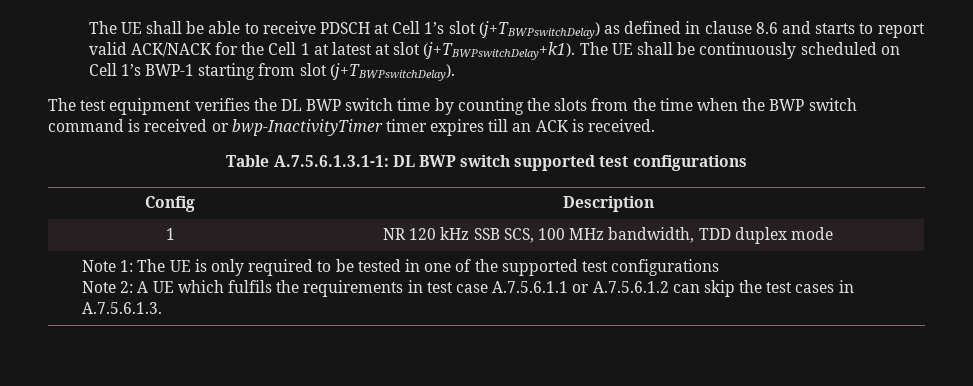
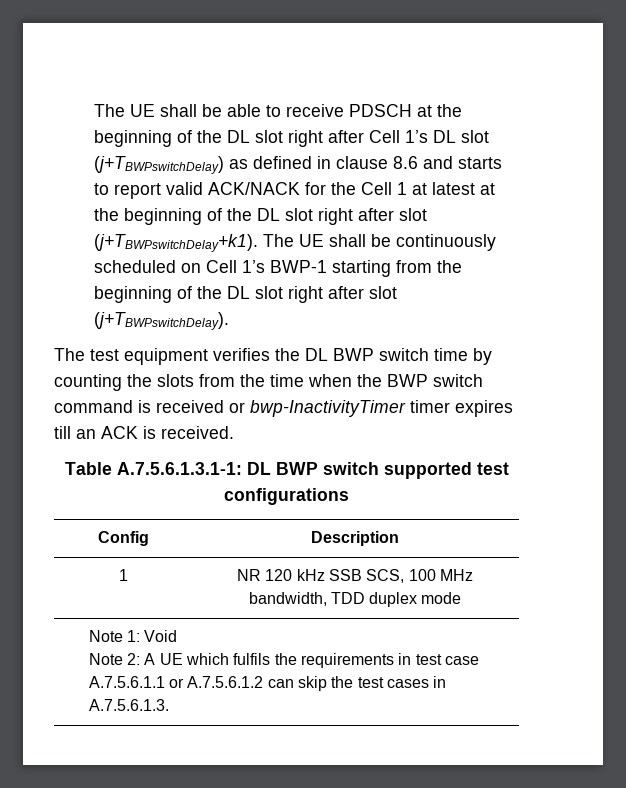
[392,21,445,34] Cell 1’s -> [436,104,462,117] [93,130,456,147] the beginning of the DL slot right after Cell 1’s DL
(391, 49) none -> [93,208,394,225] the beginning of the DL slot right after
(296, 69) none -> [436,260,462,273] [93,286,364,303] the beginning of the DL slot right after
[137,259,720,276] The UE is only required to be tested in one of the supported test configurations -> [144,630,178,642] Void

